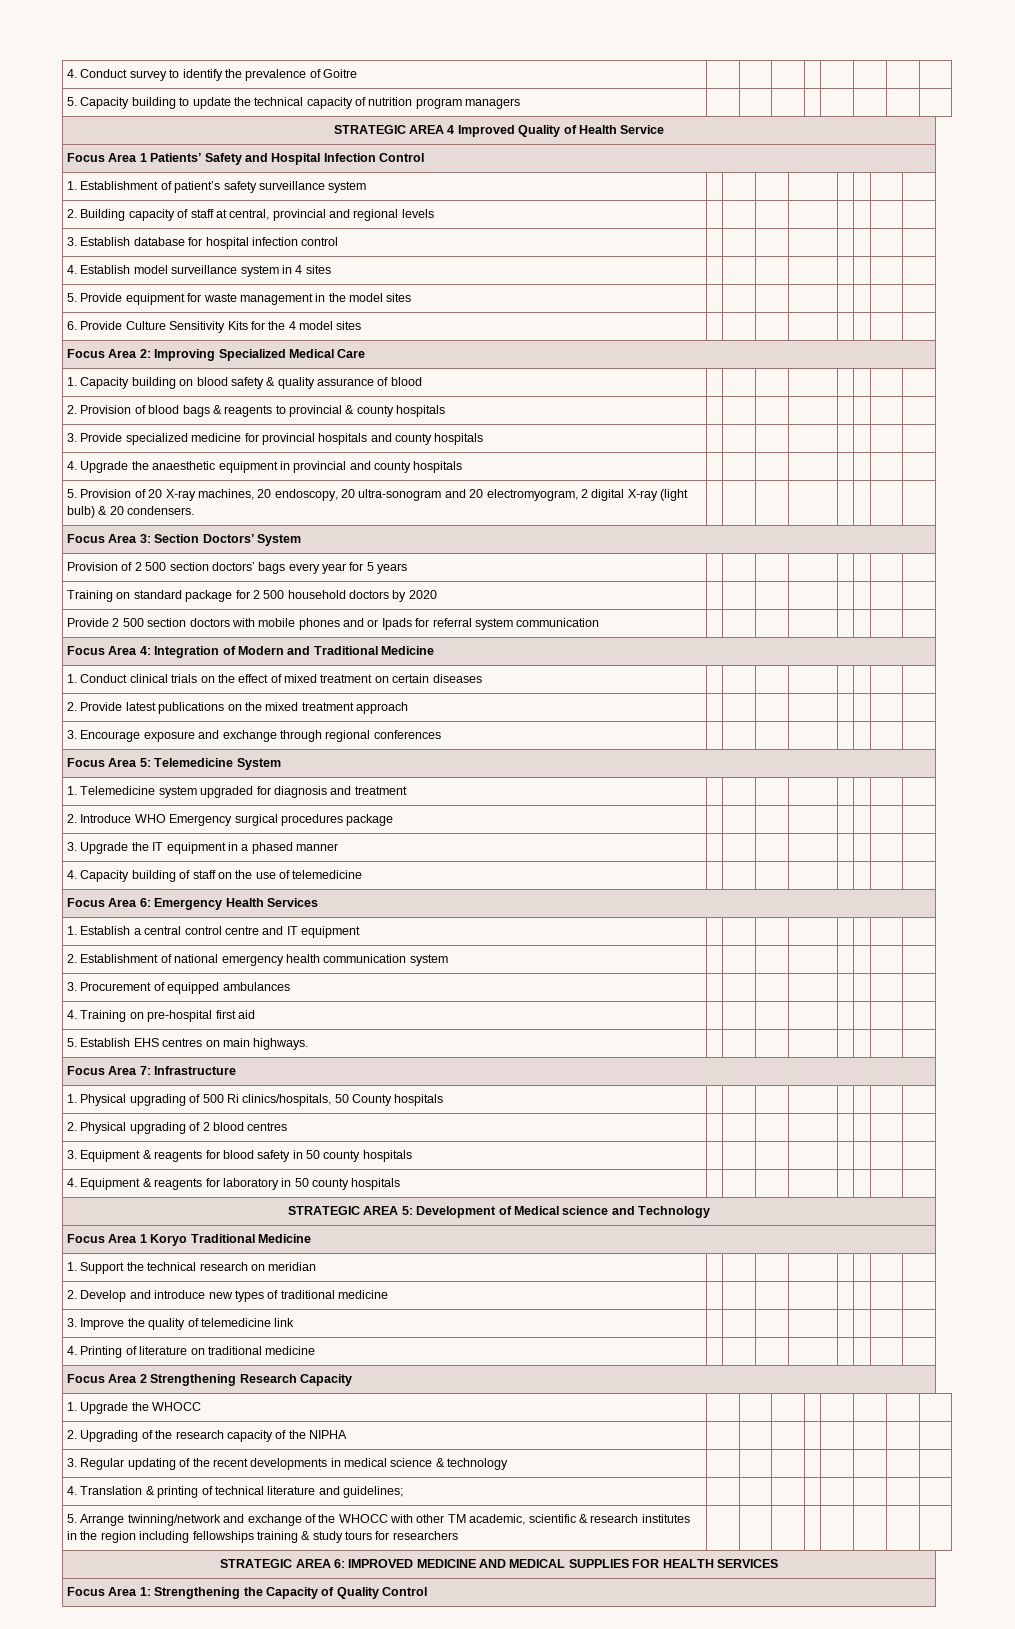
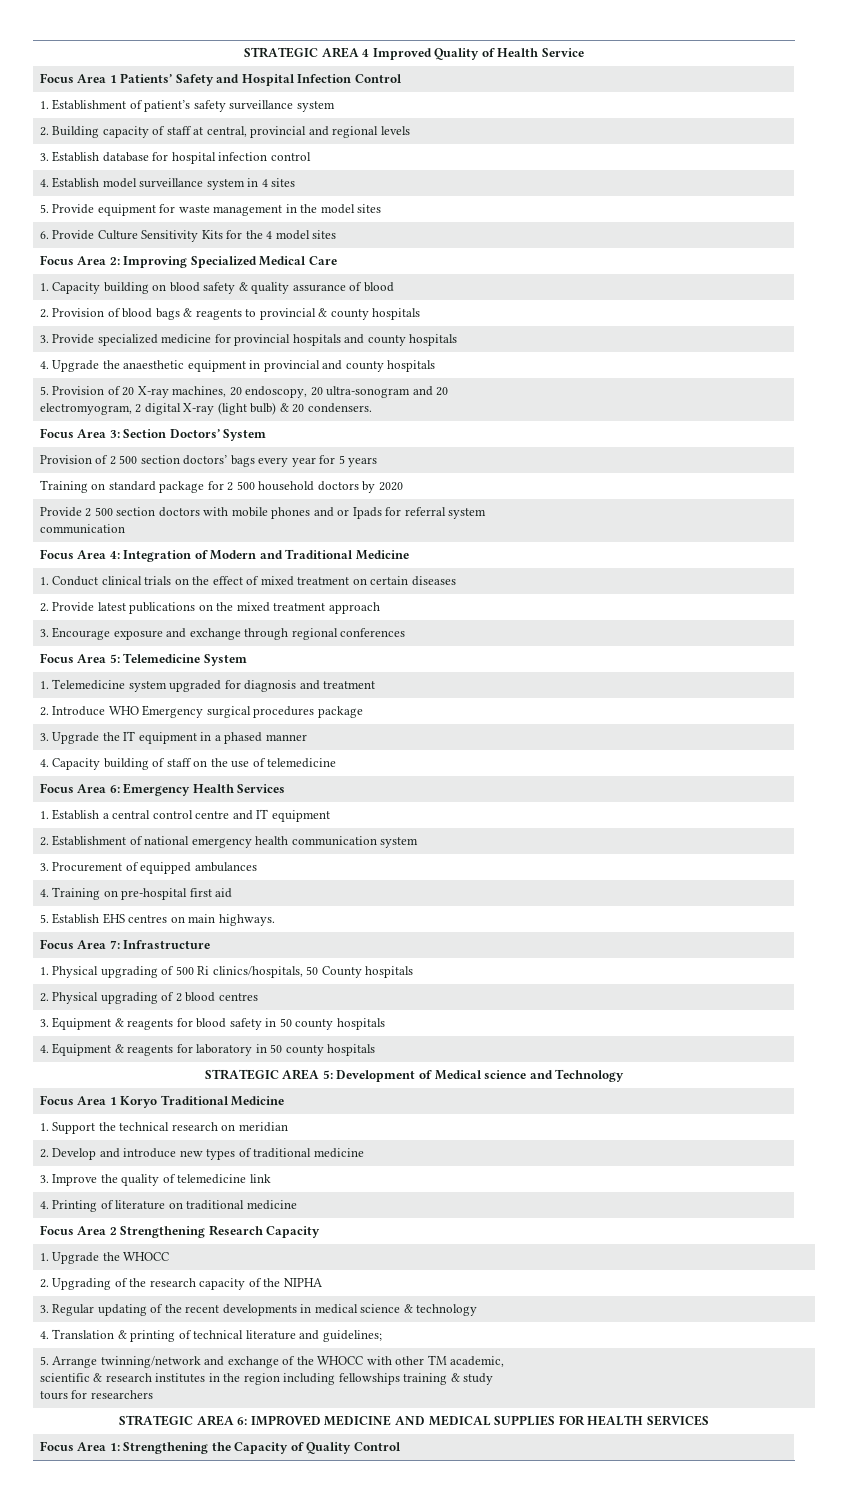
[67,69,358,81] [67,97,521,109] 4. Conduct survey to identify the prevalence of Goitre | | | | | | | | // 5. Capacity building to update the technical capacity of nutrition program managers | | | | | | | | // -> (244, 52) none

